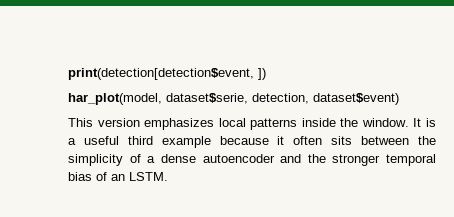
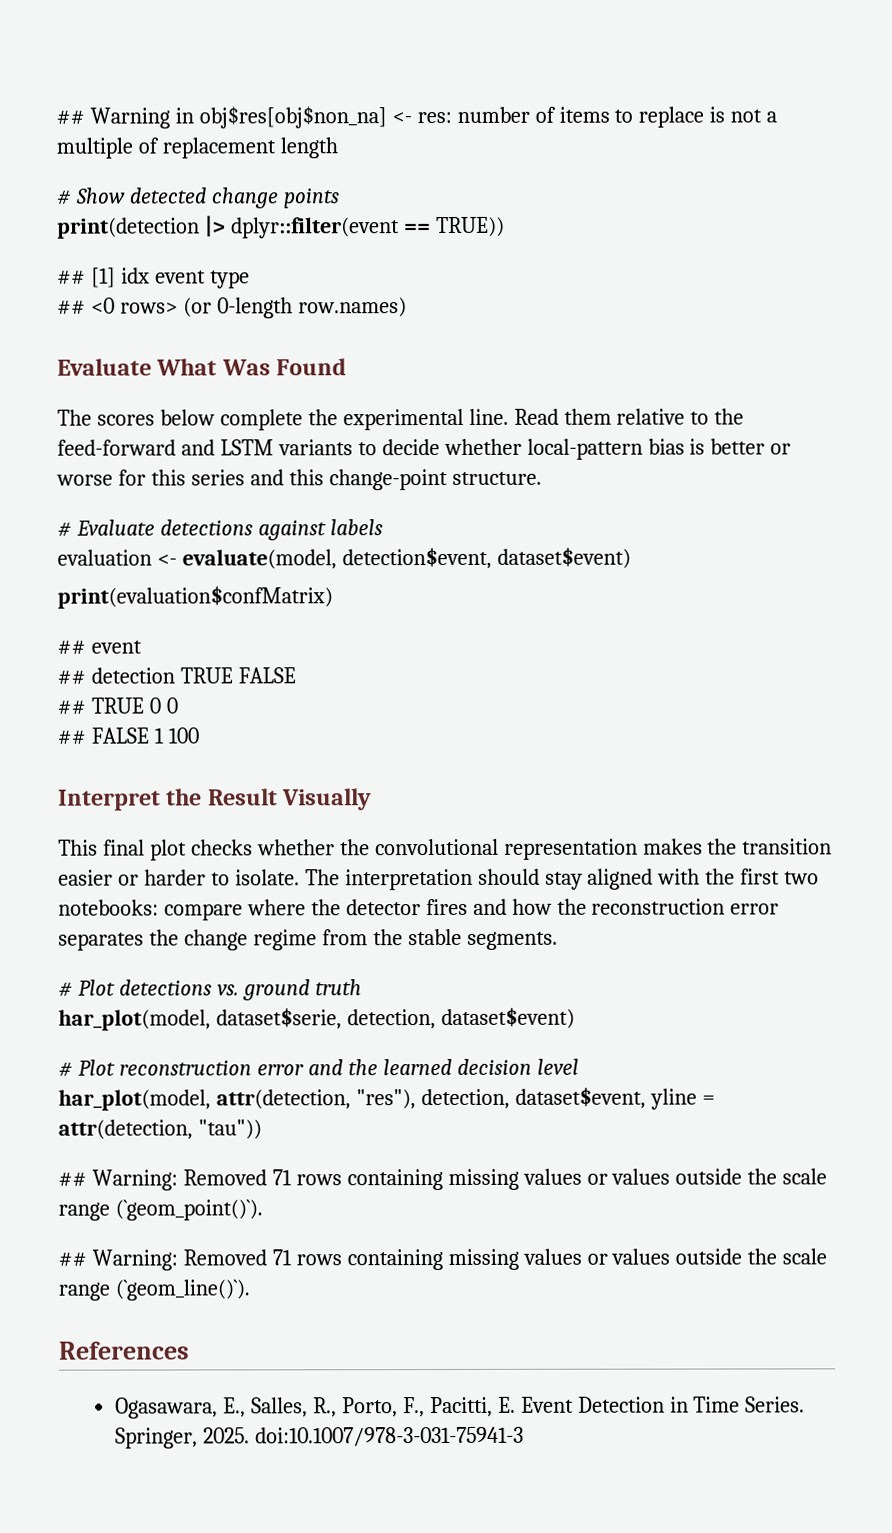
[68,68,266,80] [68,93,399,105] [68,118,436,130] [68,136,437,148] [68,154,436,166] [68,172,168,181] print(detection[detection$event, ]) // har_plot(model, dataset$serie, detection, dataset$event) // This version emphasizes local patterns inside the window. It is a useful third example because it often sits between the simplicity of a dense autoencoder and the stronger temporal bias of an LSTM. -> [56,106,778,129] [56,137,338,159] [56,187,340,209] [57,215,505,239] [57,267,250,289] [57,297,407,319] [57,358,348,376] [57,408,745,431] [57,438,792,460] [56,468,542,491] [57,519,383,541] [57,547,631,570] [57,586,333,609] [57,639,142,655] [57,667,296,685] [57,697,178,715] [57,727,199,745] [58,788,373,811] [58,838,833,861] [58,868,820,891] [58,898,780,921] [58,928,558,951] [58,979,362,1001] [58,1007,575,1031] [58,1058,579,1077] [58,1087,715,1111] [58,1119,262,1140] [58,1168,828,1191] [58,1199,263,1221] [58,1248,828,1271] [58,1279,250,1301] [59,1341,190,1360] [115,1396,806,1419] [115,1426,525,1449] ## Warning in obj$res[obj$non_na] <- res: number of items to replace is not a multiple of replacement length // # Show detected change points // print(detection |> dplyr::filter(event == TRUE)) // ## [1] idx event type // ## <0 rows> (or 0-length row.names) // Evaluate What Was Found // The scores below complete the experimental line. Read them relative to the feed-forward and LSTM variants to decide whether local-pattern bias is better or worse for this series and this change-point structure. // # Evaluate detections against labels // evaluation <- evaluate(model, detection$event, dataset$event) // print(evaluation$confMatrix) // ## event // ## detection TRUE FALSE // ## TRUE 0 0 // ## FALSE 1 100 // Interpret the Result Visually // This final plot checks whether the convolutional representation makes the transition easier or harder to isolate. The interpretation should stay aligned with the first two notebooks: compare where the detector fires and how the reconstruction error separates the change regime from the stable segments. // # Plot detections vs. ground truth // har_plot(model, dataset$serie, detection, dataset$event) // # Plot reconstruction error and the learned decision level // har_plot(model, attr(detection, "res"), detection, dataset$event, yline = attr(detection, "tau")) // ## Warning: Removed 71 rows containing missing values or values outside the scale range (`geom_point()`). // ## Warning: Removed 71 rows containing missing values or values outside the scale range (`geom_line()`). // References // Ogasawara, E., Salles, R., Porto, F., Pacitti, E. Event Detection in Time Series. Springer, 2025. doi:10.1007/978-3-031-75941-3

